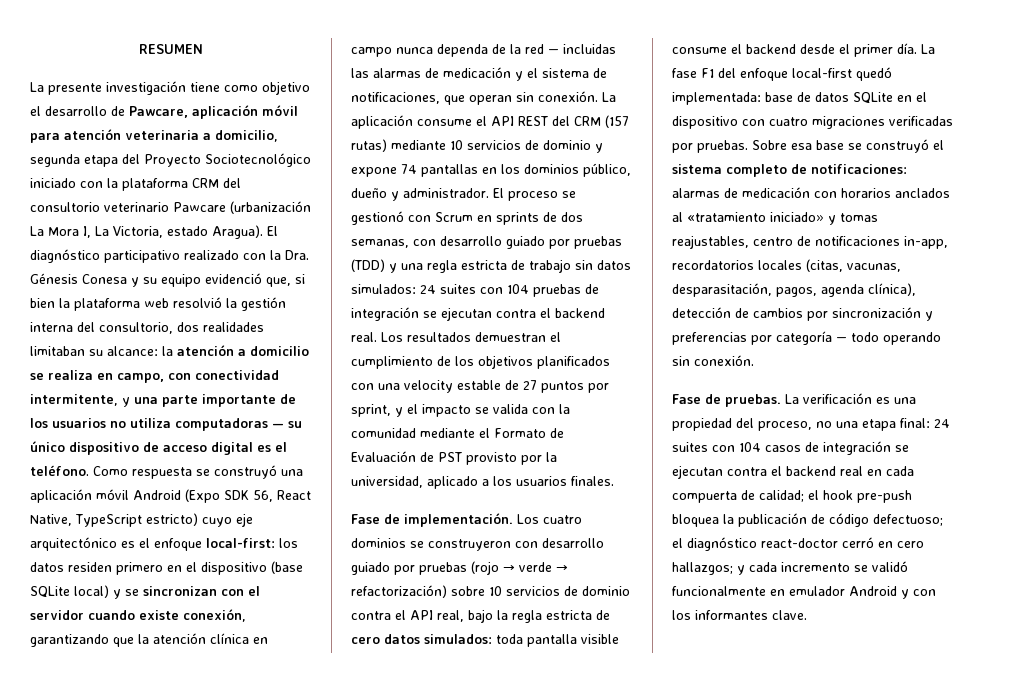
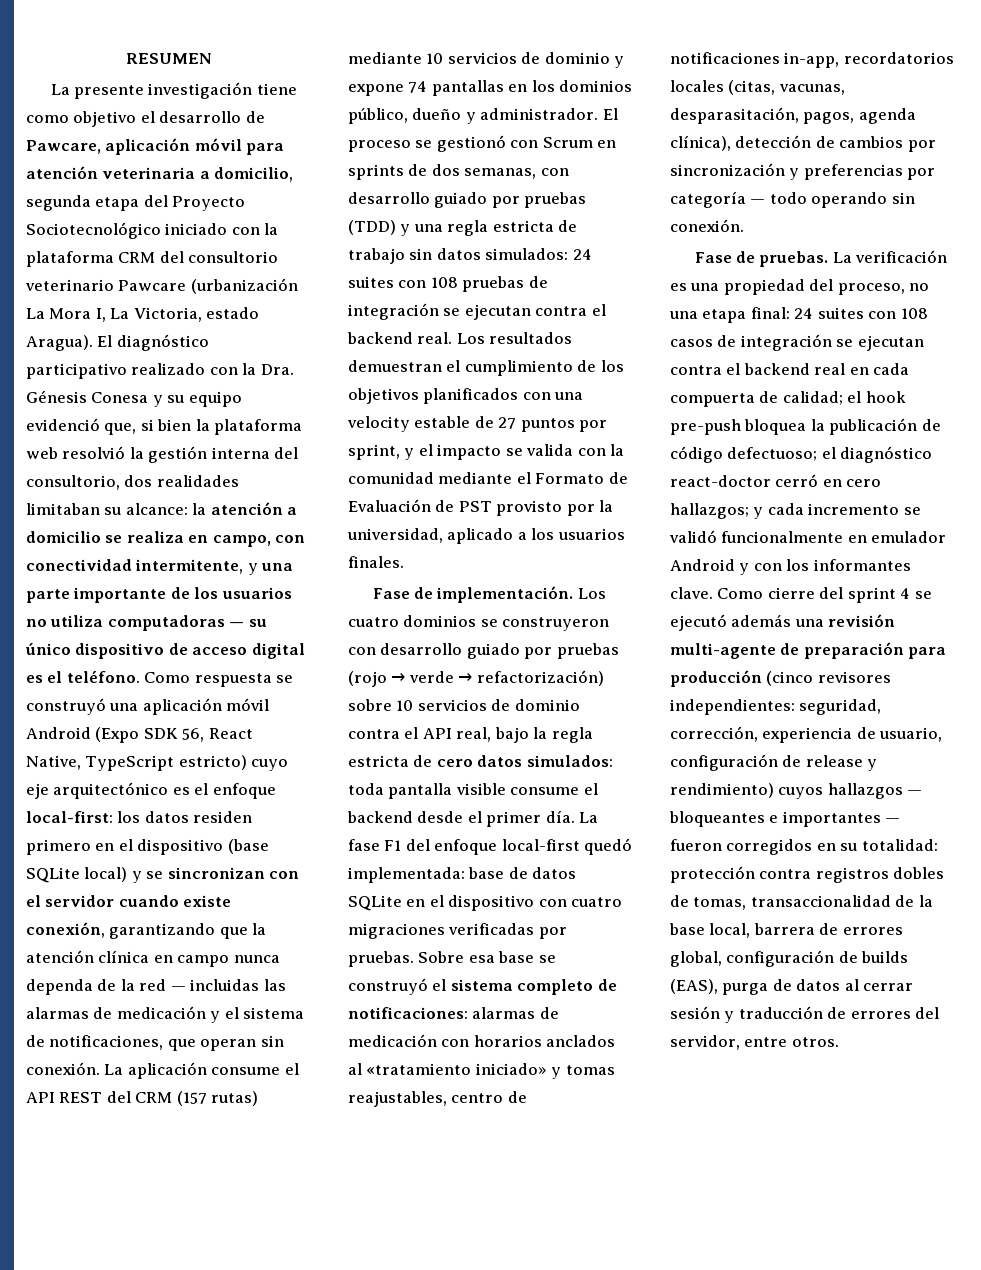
[507,284,529,294] 104 -> [430,277,458,288] 108
[739,442,761,452] 104 -> [900,308,928,319] 108
(807, 615) none -> [717,587,932,603] [670,614,896,631] [670,642,947,659] [670,670,891,687] [670,699,882,715] [670,726,943,743] [670,754,878,771] [670,783,923,799] [669,811,901,827] [670,839,938,855] [670,866,945,883] [670,895,933,910] [669,923,903,938] [670,950,909,967] [670,979,914,995] [670,1006,940,1023] [670,1035,839,1050] Como cierre del sprint 4 se ejecutó además una revisión multi-agente de preparación para producción (cinco revisores independientes: seguridad, corrección, experiencia de usuario, configuración de release y rendimiento) cuyos hallazgos — bloqueantes e importantes — fueron corregidos en su totalidad: protección contra registros dobles de tomas, transaccionalidad de la base local, barrera de errores global, configuración de builds (EAS), purga de datos al cerrar sesión y traducción de errores del servidor, entre otros.

